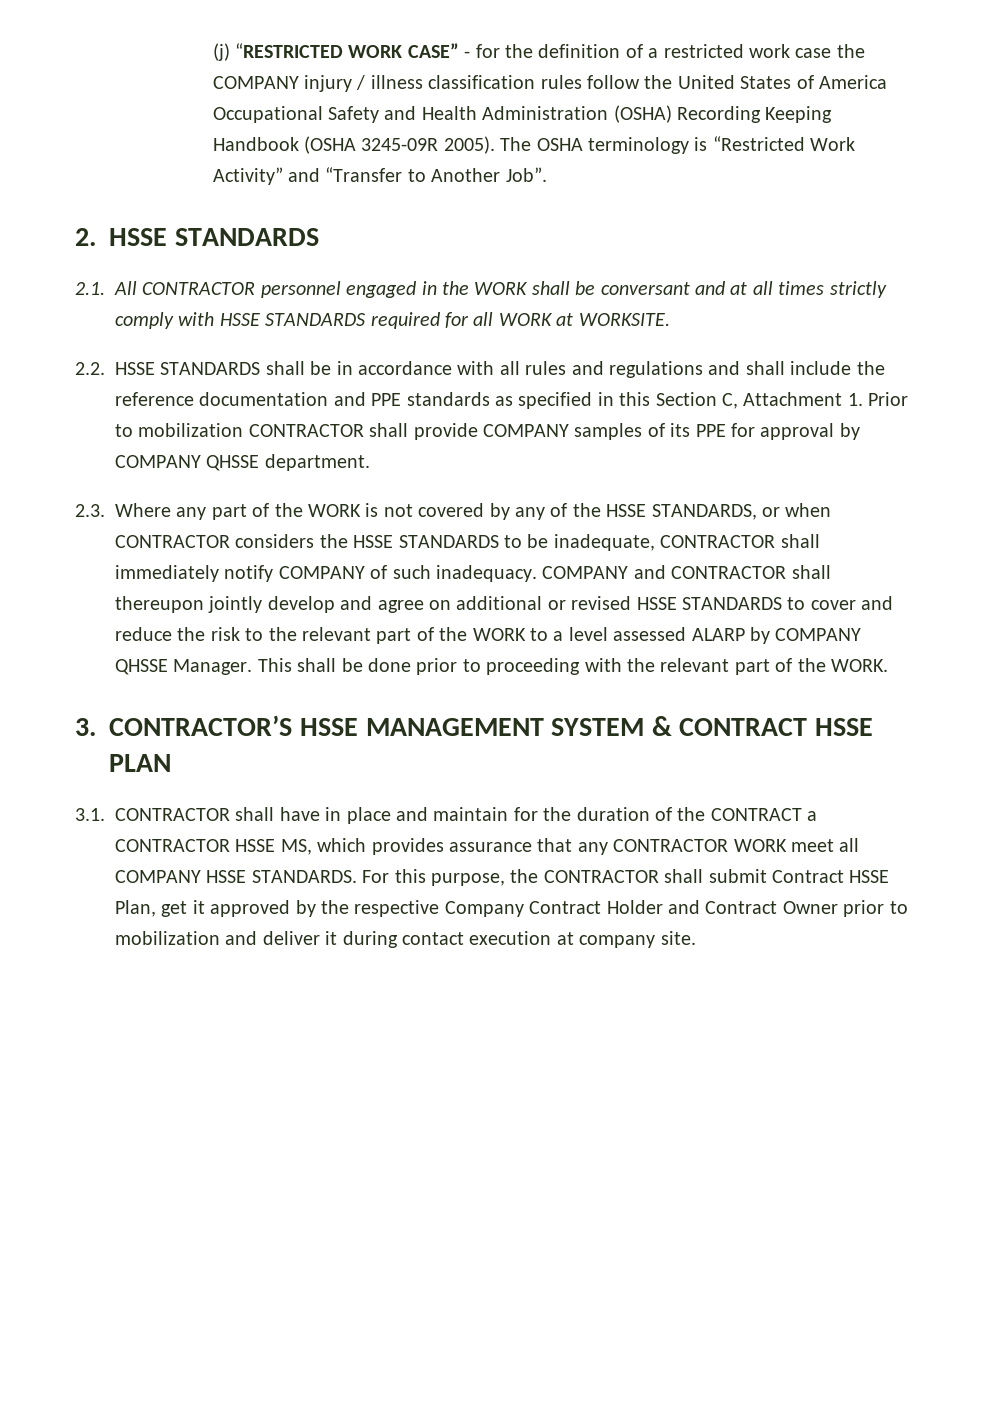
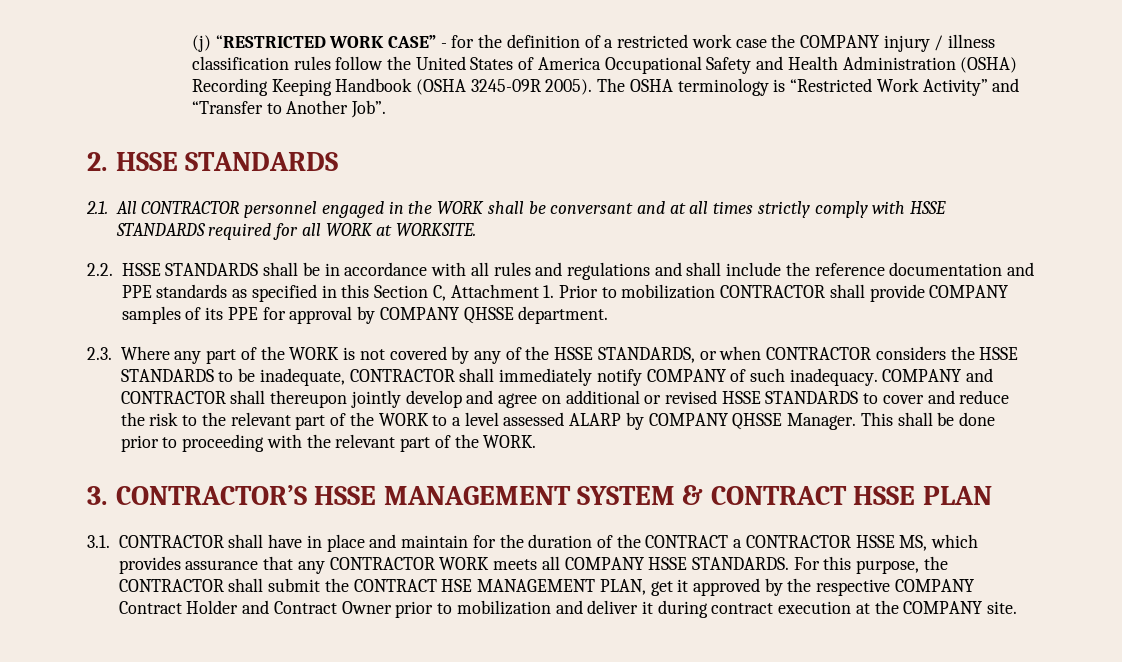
[790,839,834,852] meet -> [493,559,538,570] meets
[771,870,890,883] [115,900,156,917] Contract HSSE Plan, -> [324,578,646,595] the CONTRACT HSE MANAGEMENT PLAN,
[444,901,524,917] Company -> [894,579,974,592] COMPANY
[402,932,464,945] contact -> [711,603,774,614] contract
[579,935,656,948] company -> [874,600,983,614] the COMPANY

